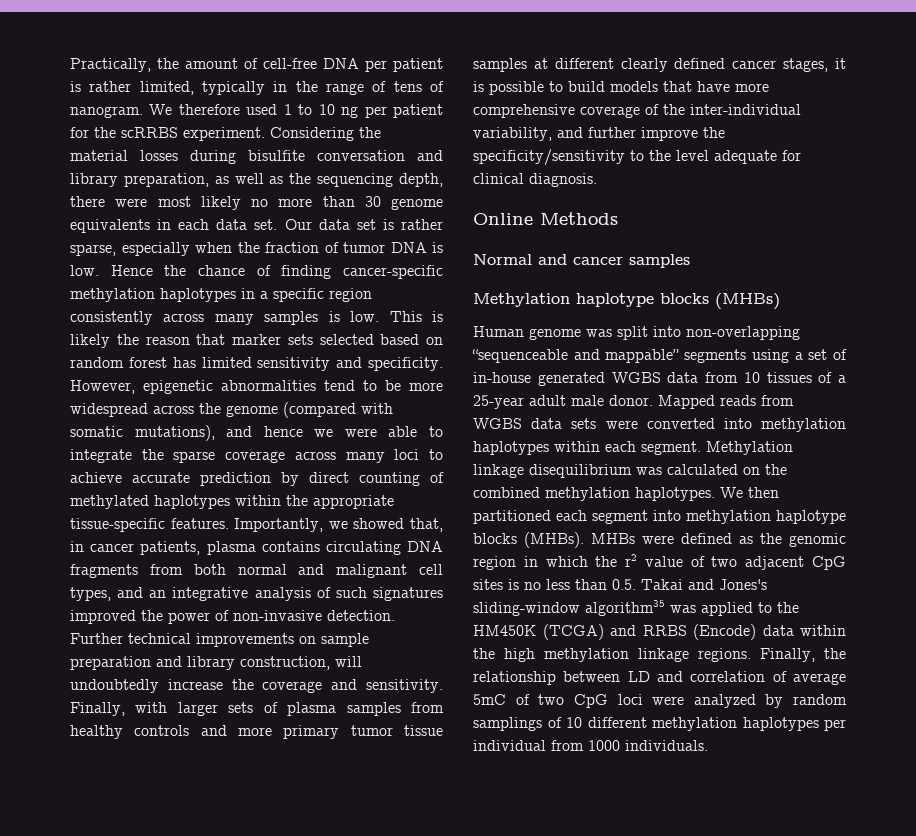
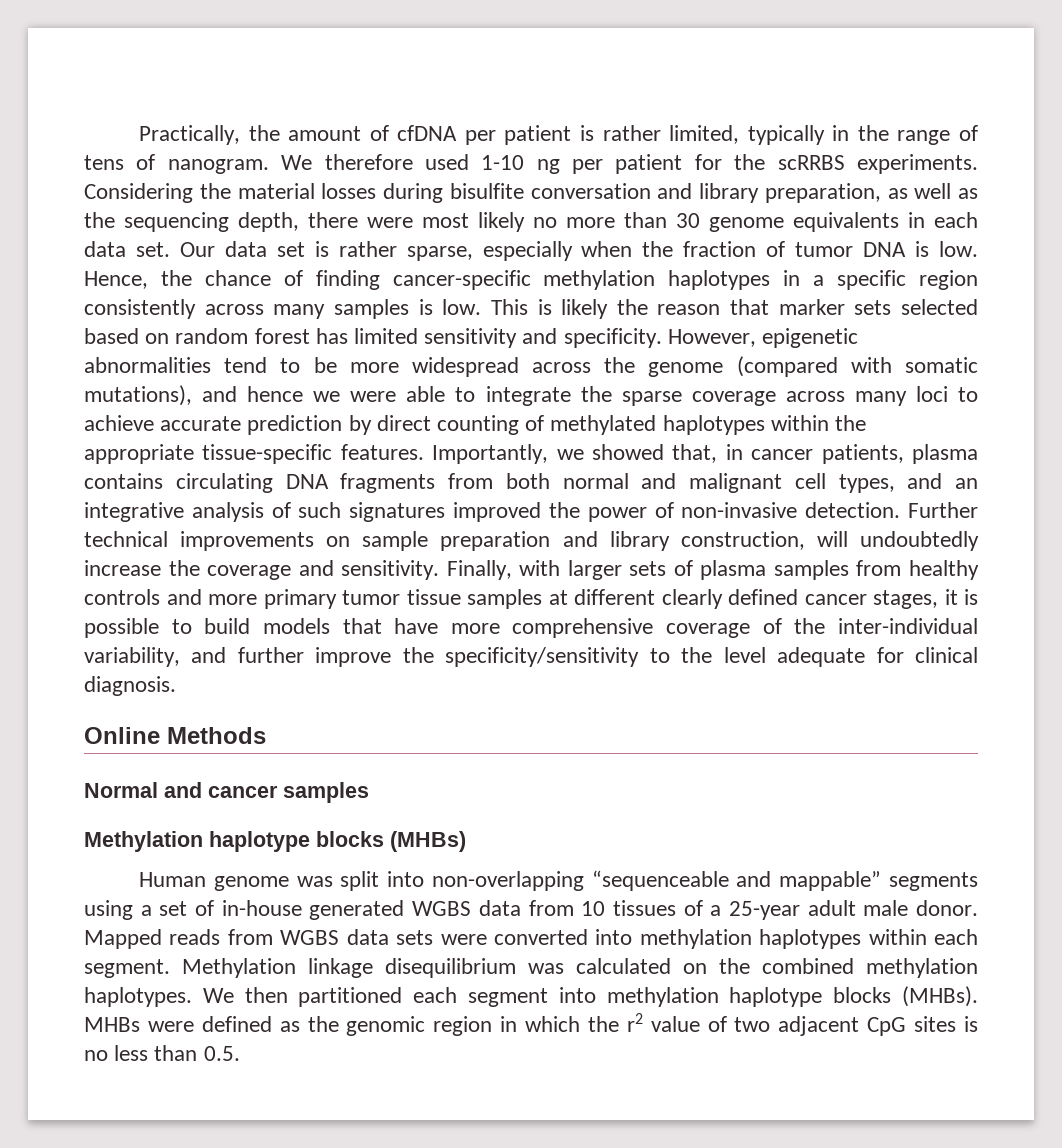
[263,58,359,69] cell-free DNA -> [397,125,458,141] cfDNA
[283,104,335,115] 1 to 10 -> [481,155,525,170] 1-10
[183,127,265,141] experiment. -> [856,154,978,174] experiments.
[110,265,153,276] Hence -> [84,271,148,289] Hence,
[641,579,767,590] [473,600,799,616] [473,624,846,640] [473,648,846,662] [473,671,846,685] [473,694,847,708] [473,717,846,731] [473,740,708,751] Takai and Jones's sliding-window algorithm35 was applied to the HM450K (TCGA) and RRBS (Encode) data within the high methylation linkage regions. Finally, the relationship between LD and correlation of average 5mC of two CpG loci were analyzed by random samplings of 10 different methylation haplotypes per individual from 1000 individuals. -> (240, 1053) none

